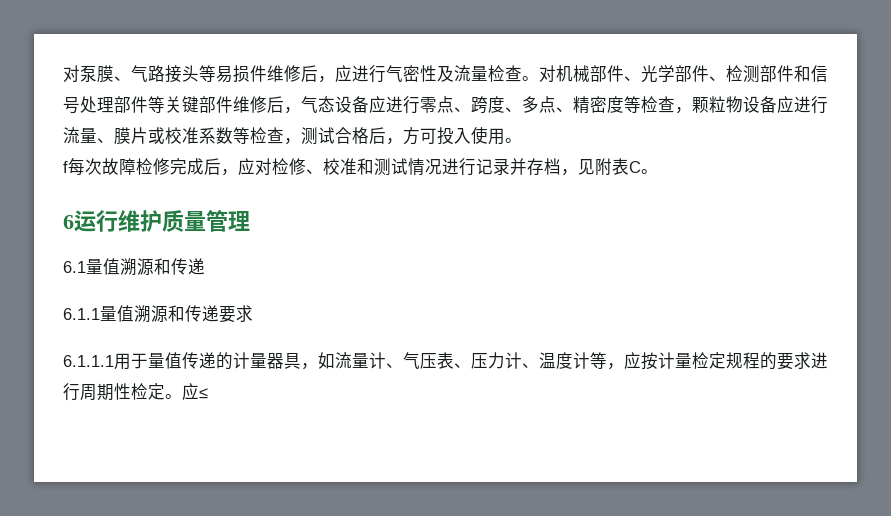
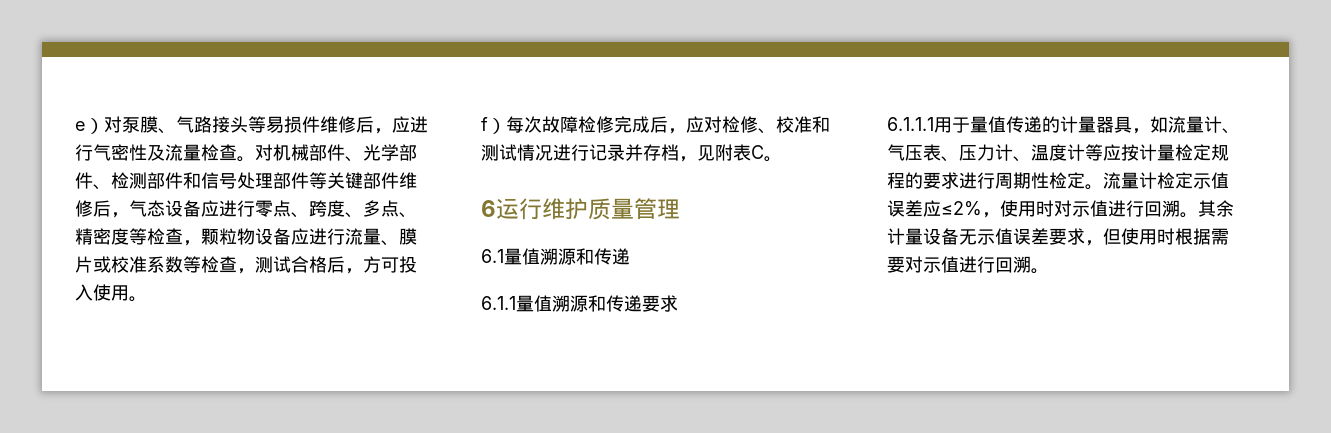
(63, 73) none -> [75,118,104,134] e）
(68, 167) none -> [488,118,506,134] ）
[607,363,624,370] ， -> (1103, 152) none
[182,383,208,400] 应≤ -> [1103,172,1229,189] [887,200,1234,218] [887,228,1229,246] [887,256,1049,274] 流量计检定示值误差应≤2%，使用时对示值进行回溯。其余计量设备无示值误差要求，但使用时根据需要对示值进行回溯。

